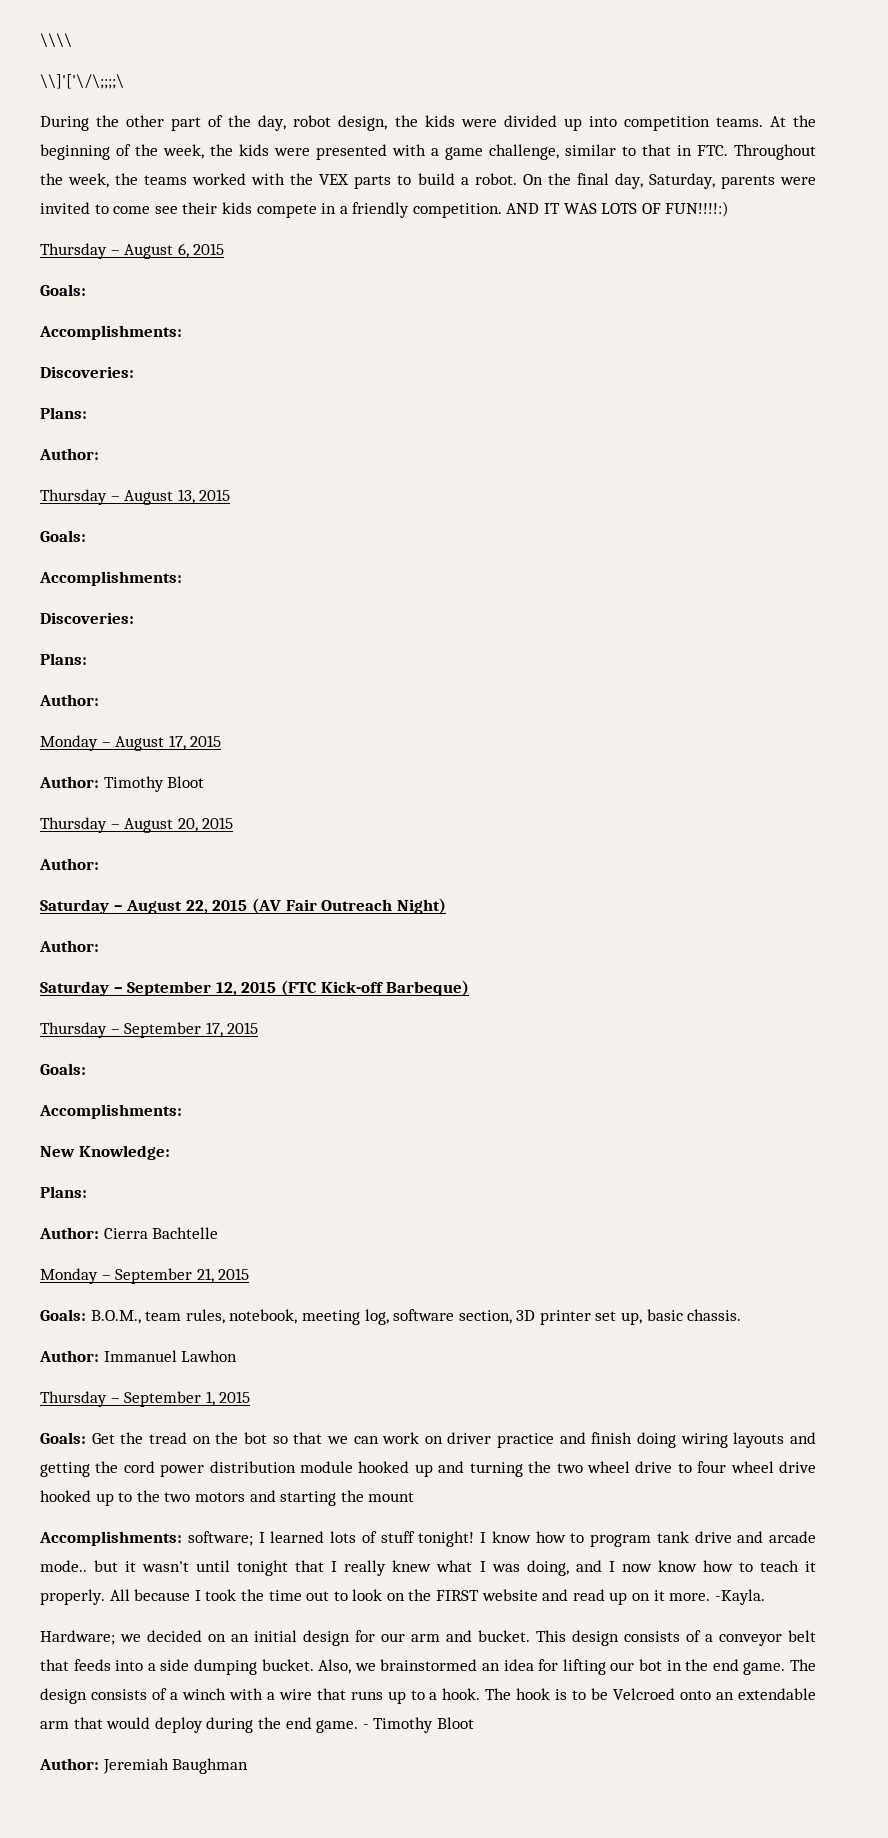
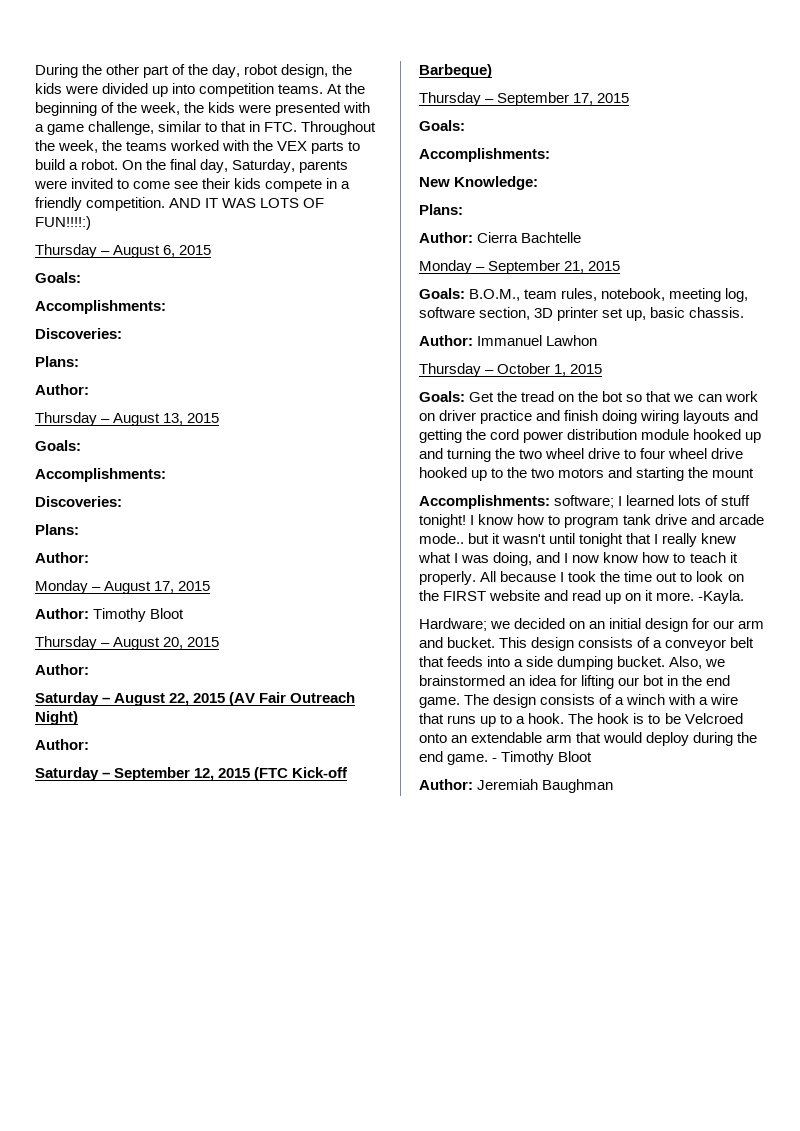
[40,33,72,48] [40,74,124,89] \\\\ // \\]'['\/\;;;;\ // -> (35, 71) none
[124,1391,202,1407] September -> [497,363,551,374] October

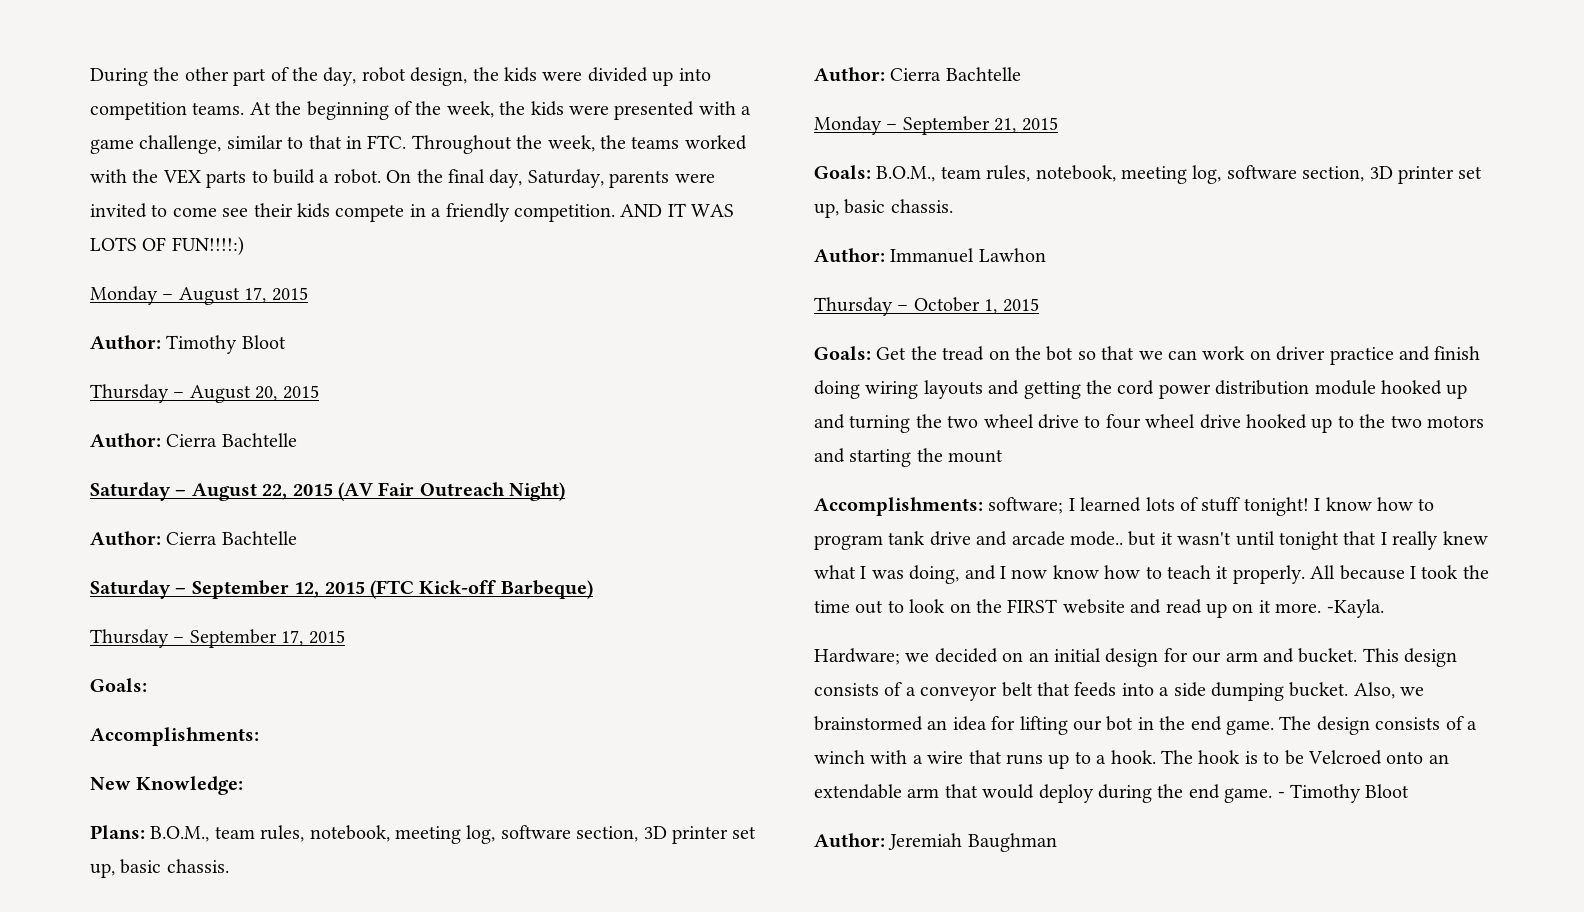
[35,244,212,258] [35,272,81,283] [35,300,166,314] [35,328,122,339] [35,356,79,367] [35,384,89,395] [35,412,220,426] [35,440,81,451] [35,468,166,482] [35,496,122,507] [35,524,79,535] [35,552,89,563] // Thursday – August 6, 2015 // Goals: // Accomplishments: // Discoveries: // Plans: // Author: // Thursday – August 13, 2015 // Goals: // Accomplishments: // Discoveries: // Plans: // Author: -> (244, 246) none
(89, 669) none -> [166,433,297,447] Cierra Bachtelle
(89, 744) none -> [166,531,297,545] Cierra Bachtelle
(463, 209) none -> [150,825,757,844] [90,859,229,878] B.O.M., team rules, notebook, meeting log, software section, 3D printer set up, basic chassis.

